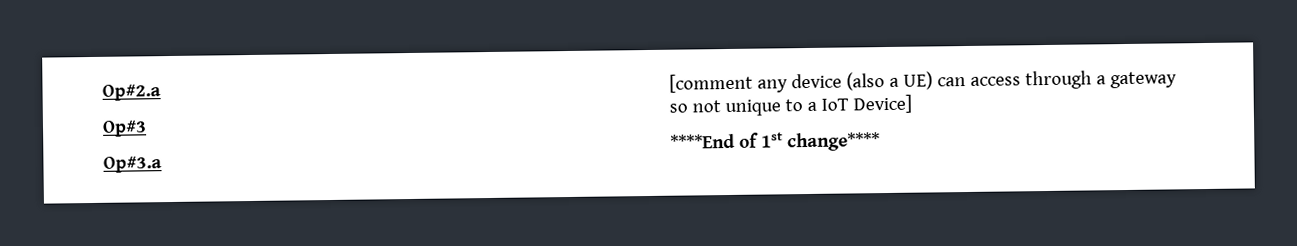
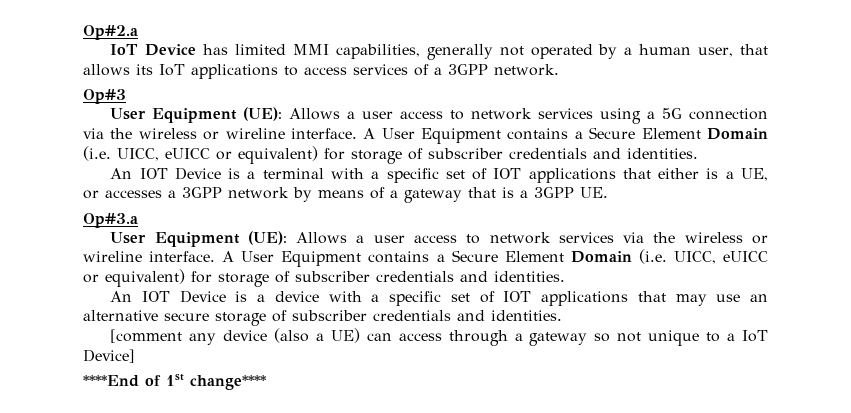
[102,120,147,137] [103,156,162,173] Op#3 // Op#3.a -> [110,44,768,60] [83,64,559,79] [83,89,126,104] [110,107,768,124] [83,127,768,144] [83,146,698,164] [110,167,769,183] [83,187,608,203] [83,213,138,228] [110,231,768,247] [83,249,769,267] [83,269,565,287] [110,290,768,306] [83,310,562,326] IoT Device has limited MMI capabilities, generally not operated by a human user, that allows its IoT applications to access services of a 3GPP network. // Op#3 // User Equipment (UE): Allows a user access to network services using a 5G connection via the wireless or wireline interface. A User Equipment contains a Secure Element Domain (i.e. UICC, eUICC or equivalent) for storage of subscriber credentials and identities. // An IOT Device is a terminal with a specific set of IOT applications that either is a UE, or accesses a 3GPP network by means of a gateway that is a 3GPP UE. // Op#3.a // User Equipment (UE): Allows a user access to network services via the wireless or wireline interface. A User Equipment contains a Secure Element Domain (i.e. UICC, eUICC or equivalent) for storage of subscriber credentials and identities. // An IOT Device is a device with a specific set of IOT applications that may use an alternative secure storage of subscriber credentials and identities.

